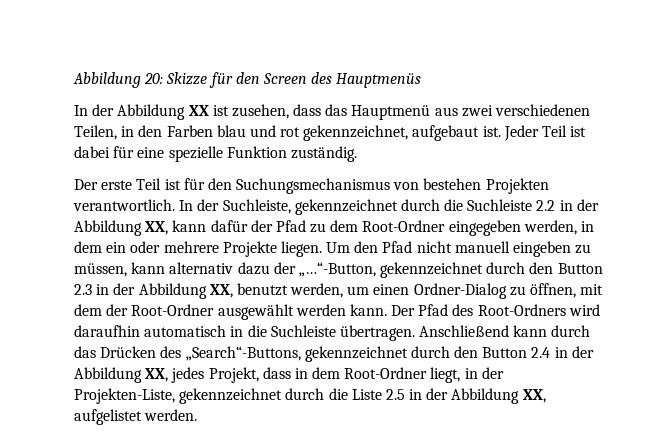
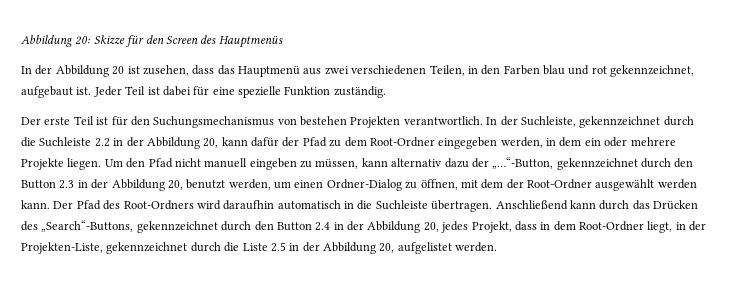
[188,105,209,116] XX -> [112,66,125,75] 20
[145,221,169,235] XX, -> [203,138,219,148] 20,
[209,284,233,298] XX, -> [167,180,183,190] 20,
[145,368,169,382] XX, -> [423,222,439,232] 20,
[522,389,546,403] XX, -> [379,243,395,253] 20,

